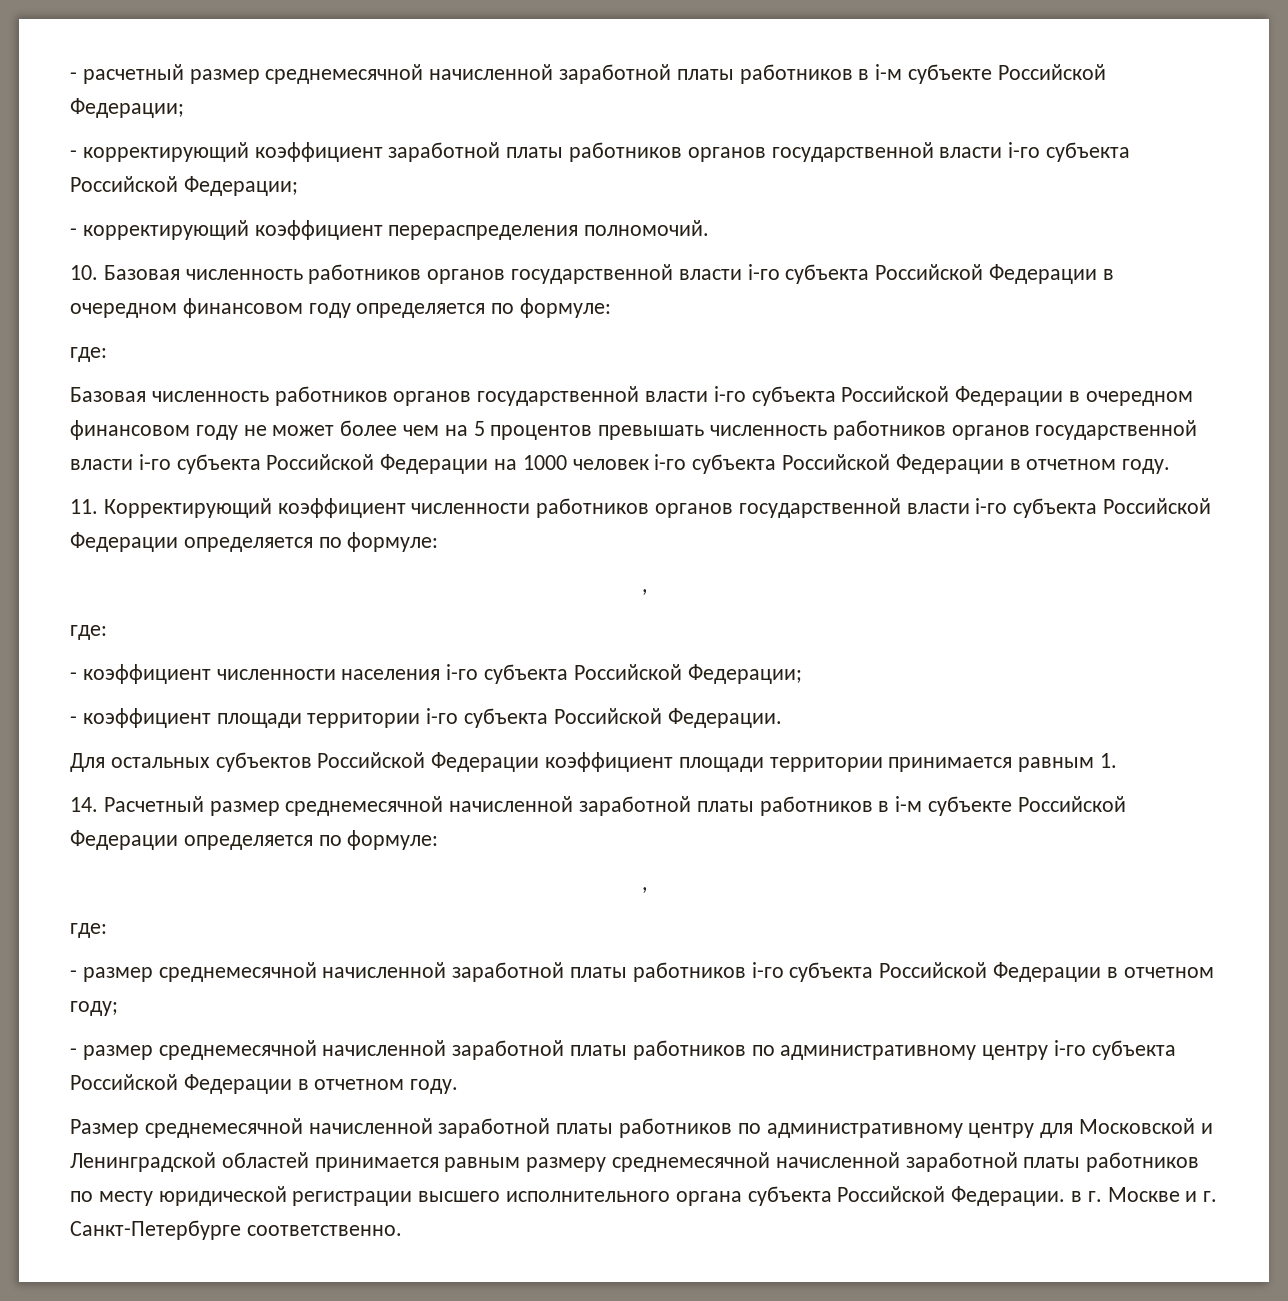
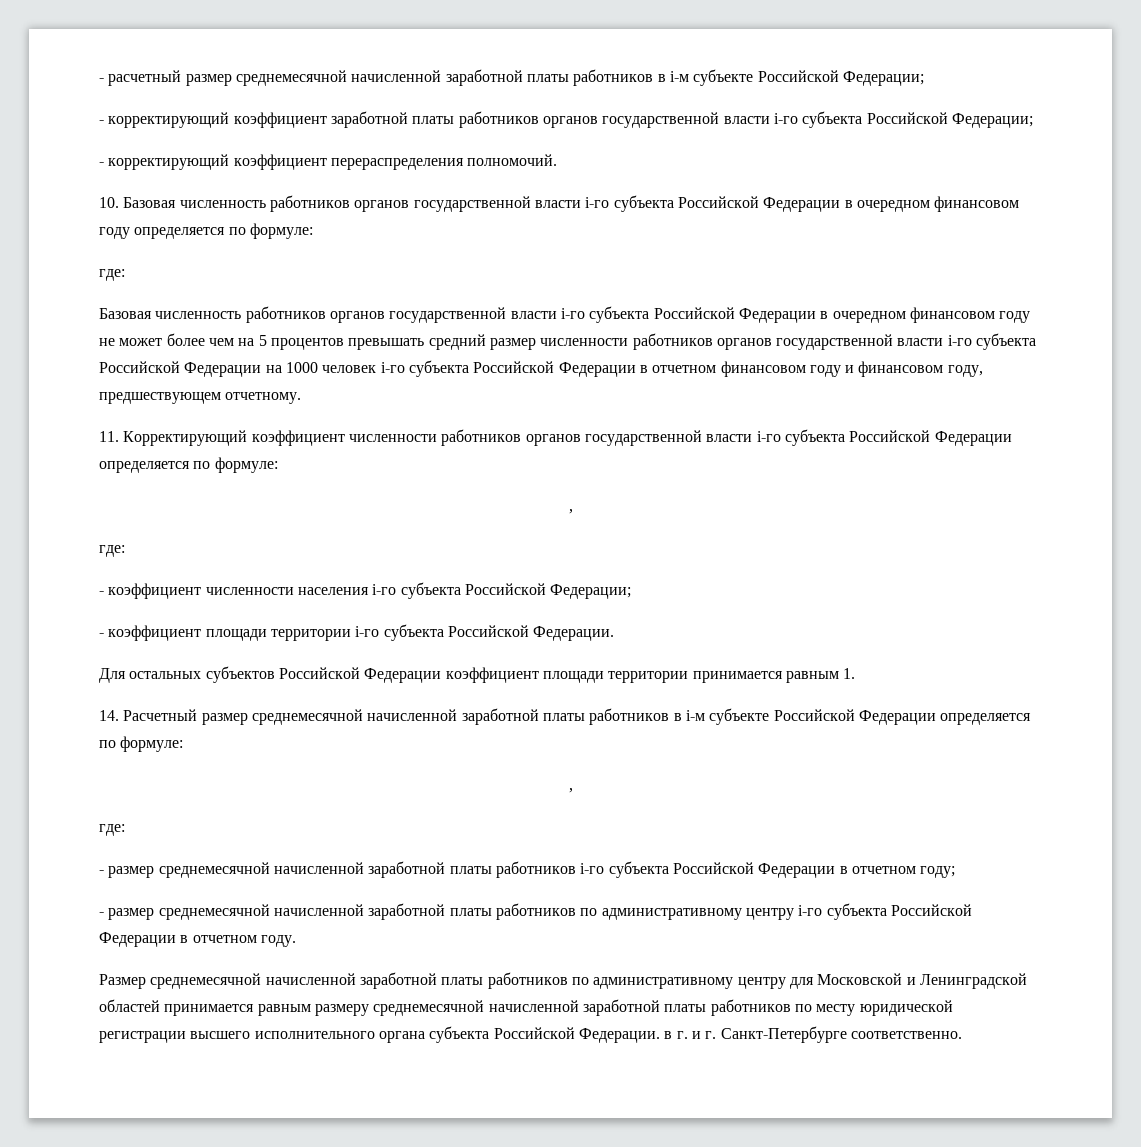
[710,425,828,436] численность -> [428,334,629,350] средний размер численности
[1122,459,1171,474] году. -> [720,361,983,377] [99,392,302,404] финансовом году и финансовом году, предшествующем отчетному.
[1107,1187,1180,1202] Москве -> (688, 1035) none

